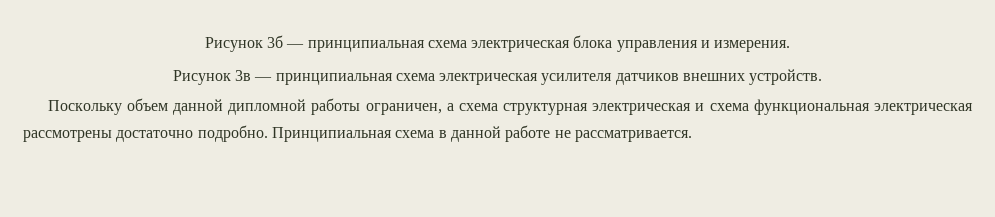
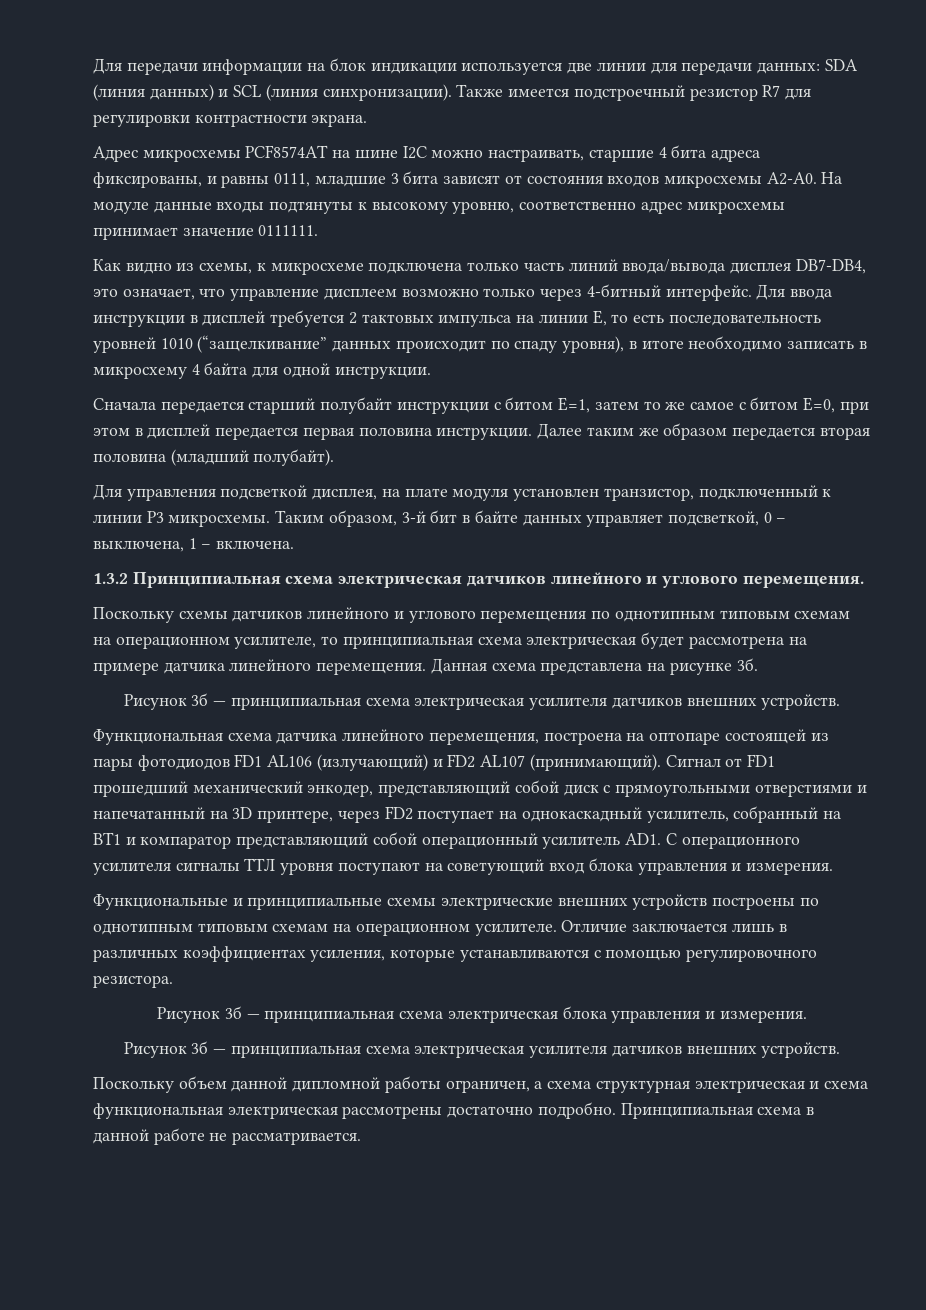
(204, 44) none -> [93,58,858,75] [93,84,811,101] [93,114,368,127] [93,145,760,162] [93,171,843,188] [93,201,785,214] [93,225,319,240] [93,259,866,275] [93,284,832,301] [93,310,821,327] [93,335,867,353] [93,362,431,379] [93,397,869,414] [93,423,870,440] [93,449,335,466] [93,484,832,501] [93,510,787,527] [93,538,295,552] [93,572,864,588] [93,607,851,623] [93,632,807,649] [93,658,758,675] [123,693,841,710] [93,729,829,745] [93,754,775,771] [93,780,867,797] [93,806,841,823] [93,832,800,849] [93,858,833,875] [93,894,819,910] [93,920,787,936] [93,946,818,962] [93,975,173,988] Для передачи информации на блок индикации используется две линии для передачи данных: SDA (линия данных) и SCL (линия синхронизации). Также имеется подстроечный резистор R7 для регулировки контрастности экрана. // Адрес микросхемы PCF8574AT на шине I2C можно настраивать, старшие 4 бита адреса фиксированы, и равны 0111, младшие 3 бита зависят от состояния входов микросхемы A2-A0. На модуле данные входы подтянуты к высокому уровню, соответственно адрес микросхемы принимает значение 0111111. // Как видно из схемы, к микросхеме подключена только часть линий ввода/вывода дисплея DB7-DB4, это означает, что управление дисплеем возможно только через 4-битный интерфейс. Для ввода инструкции в дисплей требуется 2 тактовых импульса на линии E, то есть последовательность уровней 1010 (“защелкивание” данных происходит по спаду уровня), в итоге необходимо записать в микросхему 4 байта для одной инструкции. // Сначала передается старший полубайт инструкции с битом E=1, затем то же самое с битом E=0, при этом в дисплей передается первая половина инструкции. Далее таким же образом передается вторая половина (младший полубайт). // Для управления подсветкой дисплея, на плате модуля установлен транзистор, подключенный к линии P3 микросхемы. Таким образом, 3-й бит в байте данных управляет подсветкой, 0 – выключена, 1 – включена. // 1.3.2 Принципиальная схема электрическая датчиков линейного и углового перемещения. // Поскольку схемы датчиков линейного и углового перемещения по однотипным типовым схемам на операционном усилителе, то принципиальная схема электрическая будет рассмотрена на примере датчика линейного перемещения. Данная схема представлена на рисунке 3б. // Рисунок 3б — принципиальная схема электрическая усилителя датчиков внешних устройств. // Функциональная схема датчика линейного перемещения, построена на оптопаре состоящей из пары фотодиодов FD1 AL106 (излучающий) и FD2 AL107 (принимающий). Сигнал от FD1 прошедший механический энкодер, представляющий собой диск с прямоугольными отверстиями и напечатанный на 3D принтере, через FD2 поступает на однокаскадный усилитель, собранный на ВТ1 и компаратор представляющий собой операционный усилитель AD1. С операционного усилителя сигналы ТТЛ уровня поступают на советующий вход блока управления и измерения. // Функциональные и принципиальные схемы электрические внешних устройств построены по однотипным типовым схемам на операционном усилителе. Отличие заключается лишь в различных коэффициентах усиления, которые устанавливаются с помощью регулировочного резистора. //
[234,70,251,81] 3в -> [191,1041,209,1054] 3б

